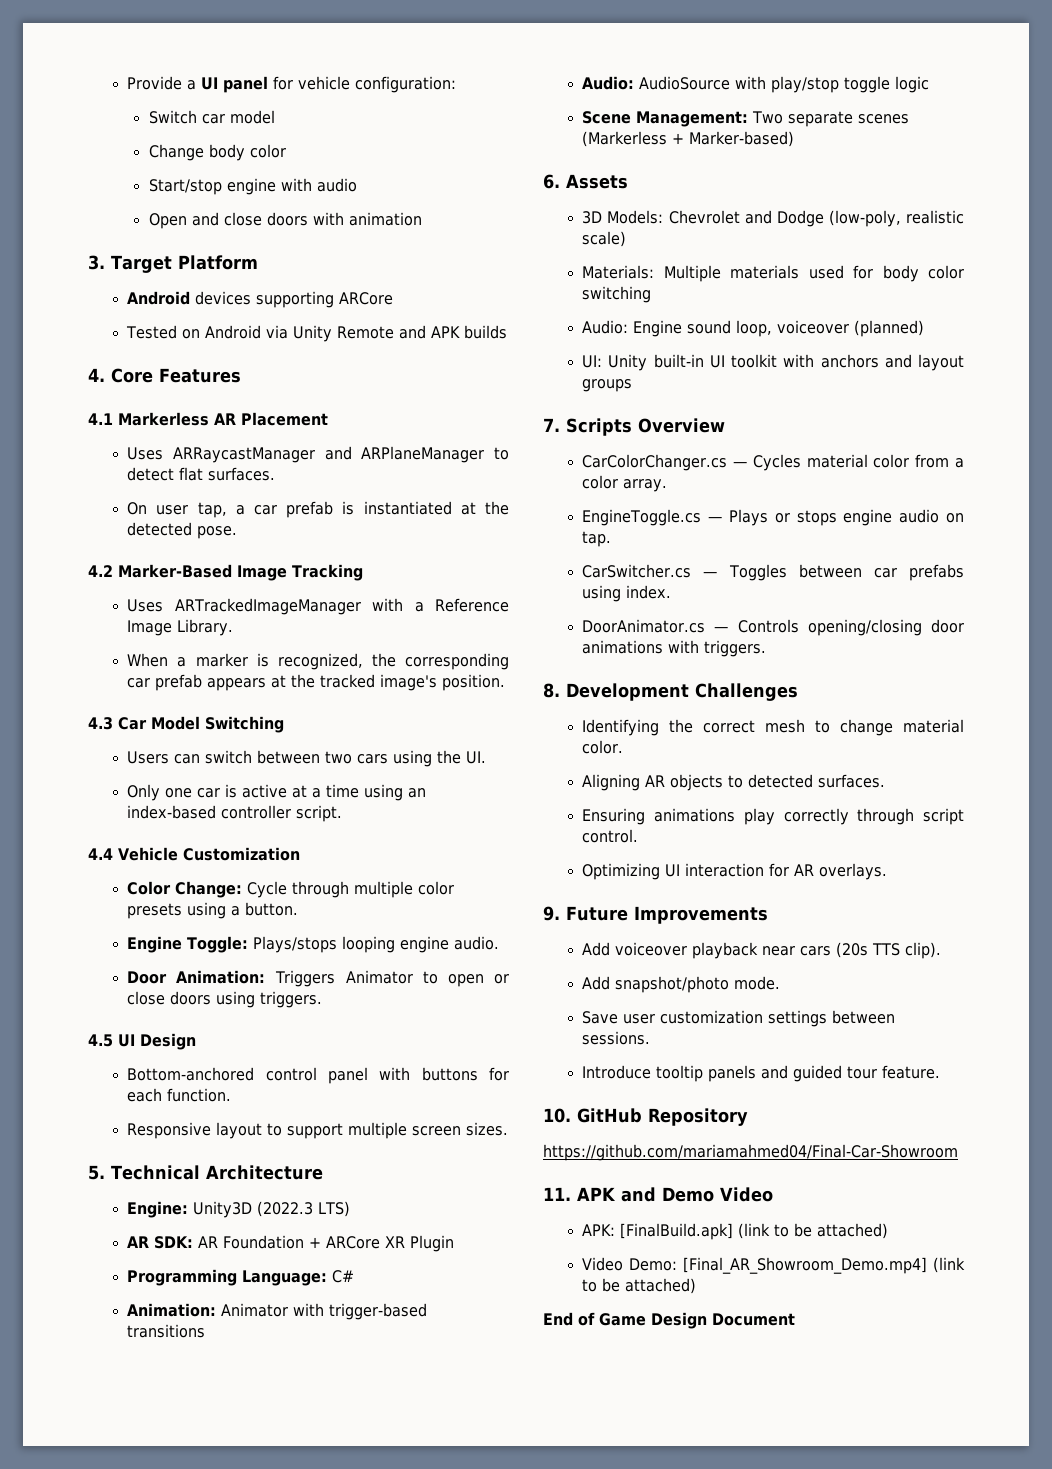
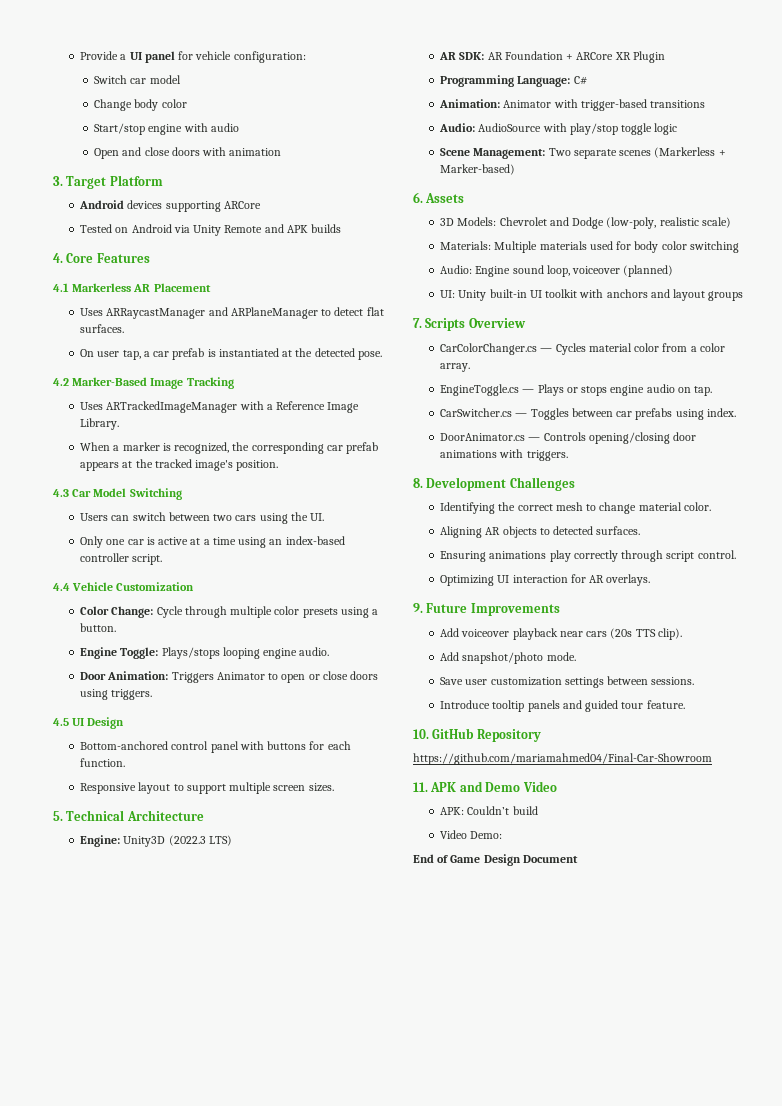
[620,1223,889,1240] [582,1257,965,1274] [582,1278,697,1294] [FinalBuild.apk] (link to be attached) // Video Demo: [Final_AR_Showroom_Demo.mp4] (link to be attached) -> [467,806,538,815] [440,830,503,839] Couldn’t build // Video Demo:

